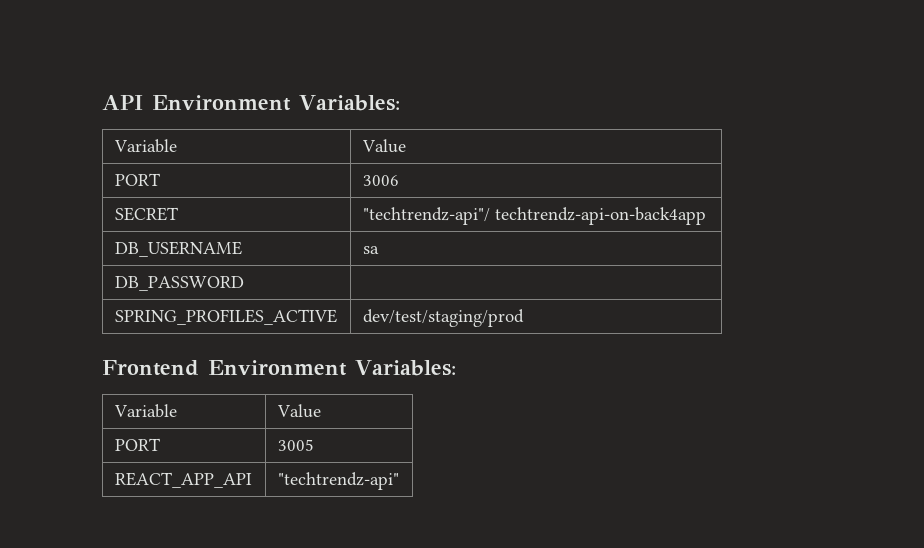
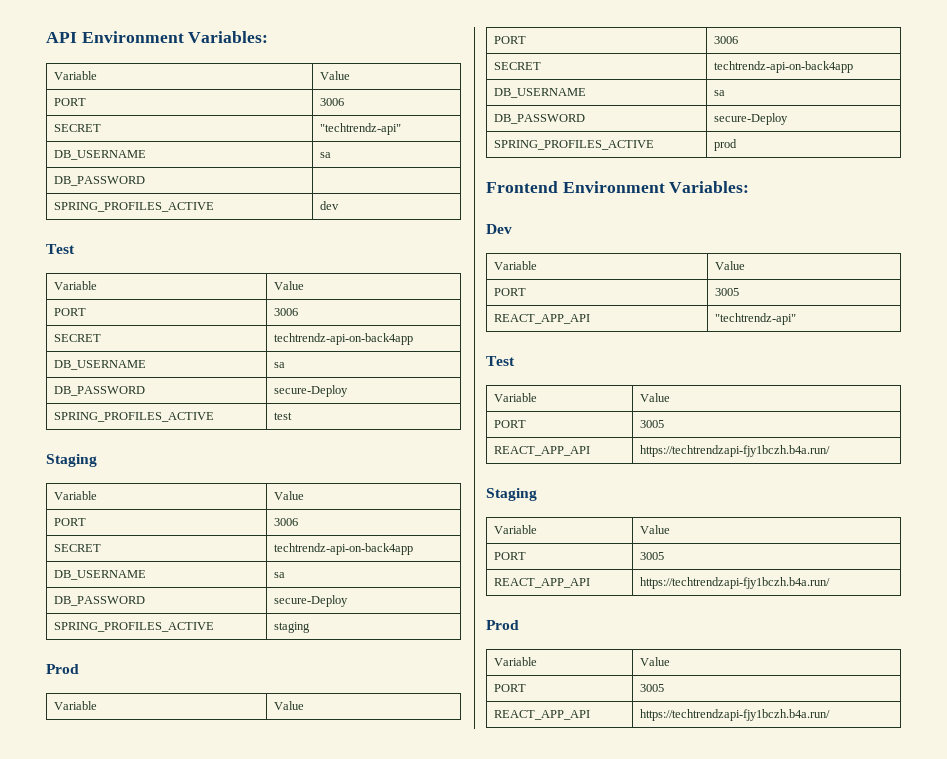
[362,207,706,225] "techtrendz-api"/ techtrendz-api-on-back4app -> [320,123,402,135] "techtrendz-api"
[362,309,524,327] dev/test/staging/prod -> [320,201,340,210] [46,244,75,254] [54,281,98,290] [274,281,305,290] [54,308,87,316] [274,308,299,316] [54,334,102,342] [274,333,414,345] [54,360,147,370] [274,362,286,368] [54,386,146,396] [274,385,349,397] [54,412,215,422] [274,412,293,420] [46,454,97,467] [54,491,98,500] [274,491,305,500] [54,518,87,526] [274,518,299,526] [54,544,102,552] [274,543,414,555] [54,570,147,580] [274,572,286,578] [54,596,146,606] [274,595,349,607] [54,622,215,632] [274,622,311,633] [46,664,79,674] [54,701,98,710] [274,701,305,710] [494,36,527,44] [714,36,739,44] [494,62,542,70] [714,61,854,73] [494,88,587,98] [714,90,726,96] [494,114,586,124] [714,113,789,125] [494,140,655,150] [714,139,738,151] dev // Test // Variable | Value // PORT | 3006 // SECRET | techtrendz-api-on-back4app // DB_USERNAME | sa // DB_PASSWORD | secure-Deploy // SPRING_PROFILES_ACTIVE | test // Staging // Variable | Value // PORT | 3006 // SECRET | techtrendz-api-on-back4app // DB_USERNAME | sa // DB_PASSWORD | secure-Deploy // SPRING_PROFILES_ACTIVE | staging // Prod // Variable | Value // PORT | 3006 // SECRET | techtrendz-api-on-back4app // DB_USERNAME | sa // DB_PASSWORD | secure-Deploy // SPRING_PROFILES_ACTIVE | prod
(456, 368) none -> [486,224,512,234] // Dev
(399, 481) none -> [486,356,515,366] [494,393,538,402] [640,393,671,402] [494,420,527,428] [640,420,665,428] [494,446,591,456] [640,445,831,457] [486,488,537,501] [494,525,538,534] [640,525,671,534] [494,552,527,560] [640,552,665,560] [494,578,591,588] [640,577,831,589] [486,620,519,630] [494,657,538,666] [640,657,671,666] [494,684,527,692] [640,684,665,692] [494,710,591,720] [640,709,831,721] // Test // Variable | Value // PORT | 3005 // REACT_APP_API | https://techtrendzapi-fjy1bczh.b4a.run/ // Staging // Variable | Value // PORT | 3005 // REACT_APP_API | https://techtrendzapi-fjy1bczh.b4a.run/ // Prod // Variable | Value // PORT | 3005 // REACT_APP_API | https://techtrendzapi-fjy1bczh.b4a.run/

